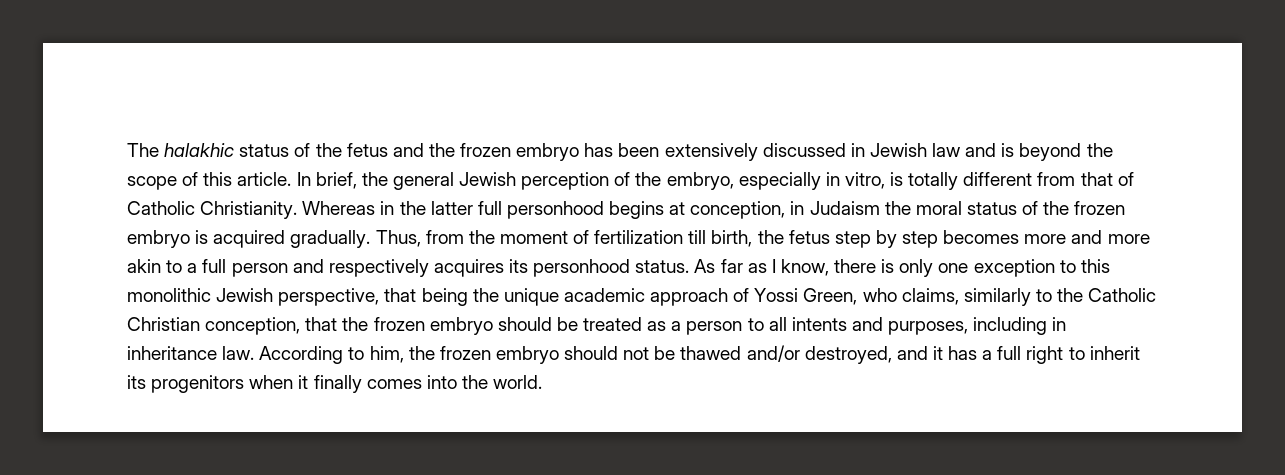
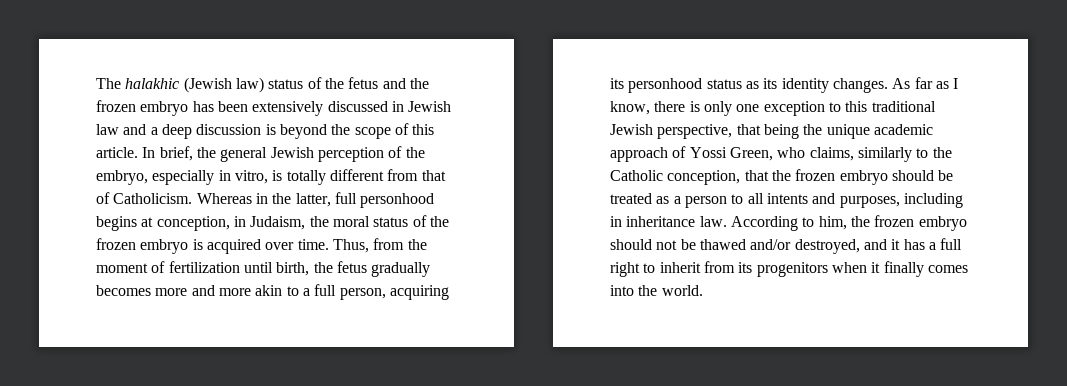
(235, 150) none -> [183,77,264,93] (Jewish law)
(997, 150) none -> [150,124,262,139] a deep discussion
[127,201,298,219] Catholic Christianity. -> [113,193,193,204] Catholicism.
[430,201,473,215] latter -> [295,193,331,207] latter,
[809,201,880,215] Judaism -> [250,216,306,230] Judaism,
[290,230,371,248] gradually. -> [265,239,329,250] over time.
[688,230,707,244] till -> [243,262,273,273] until
[834,230,939,248] step by step -> [371,262,431,277] gradually
[231,259,690,277] person and respectively acquires its personhood status. -> [339,285,449,300] [610,78,888,93] person, acquiring its personhood status as its identity changes.
[127,288,211,302] monolithic -> [871,101,936,112] traditional
[127,317,200,331] Christian -> (663, 175) none
(1140, 353) none -> [703,261,735,273] from

